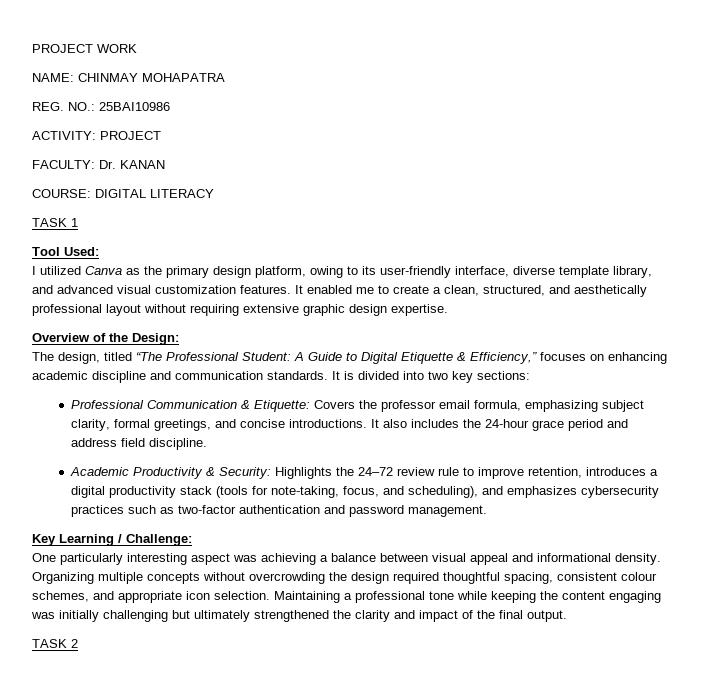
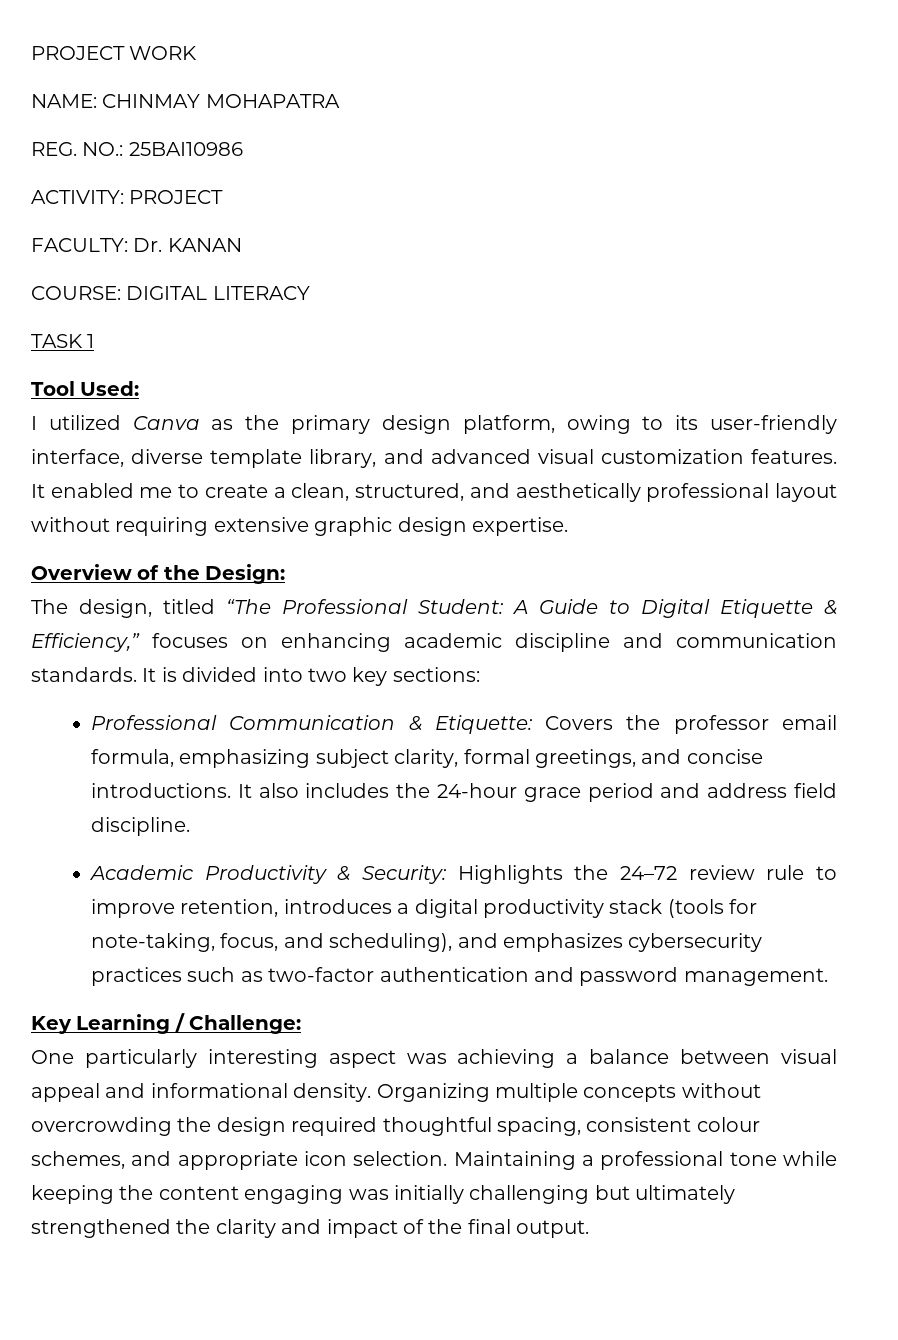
[32,639,78,648] // TASK 2 -> (590, 1229) none

